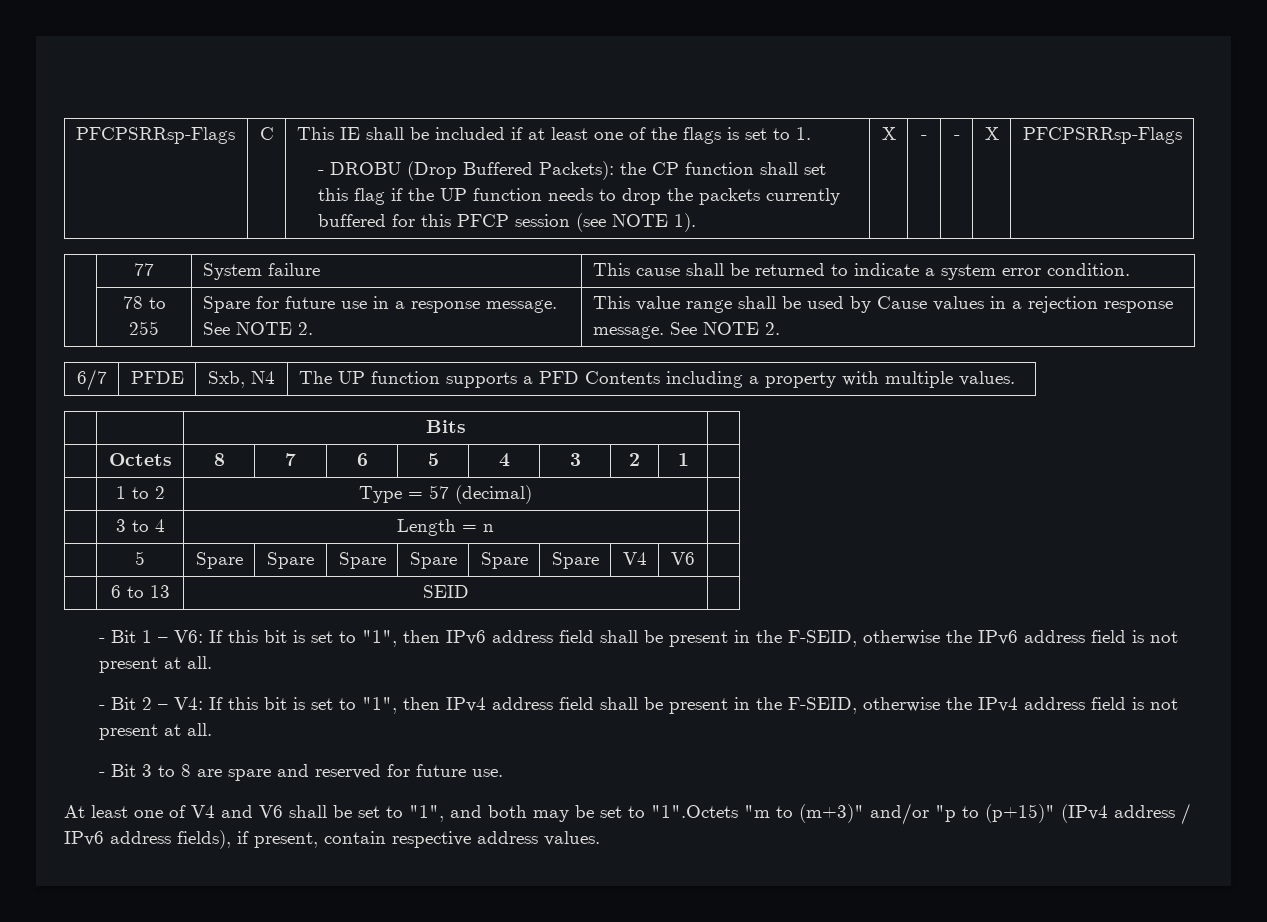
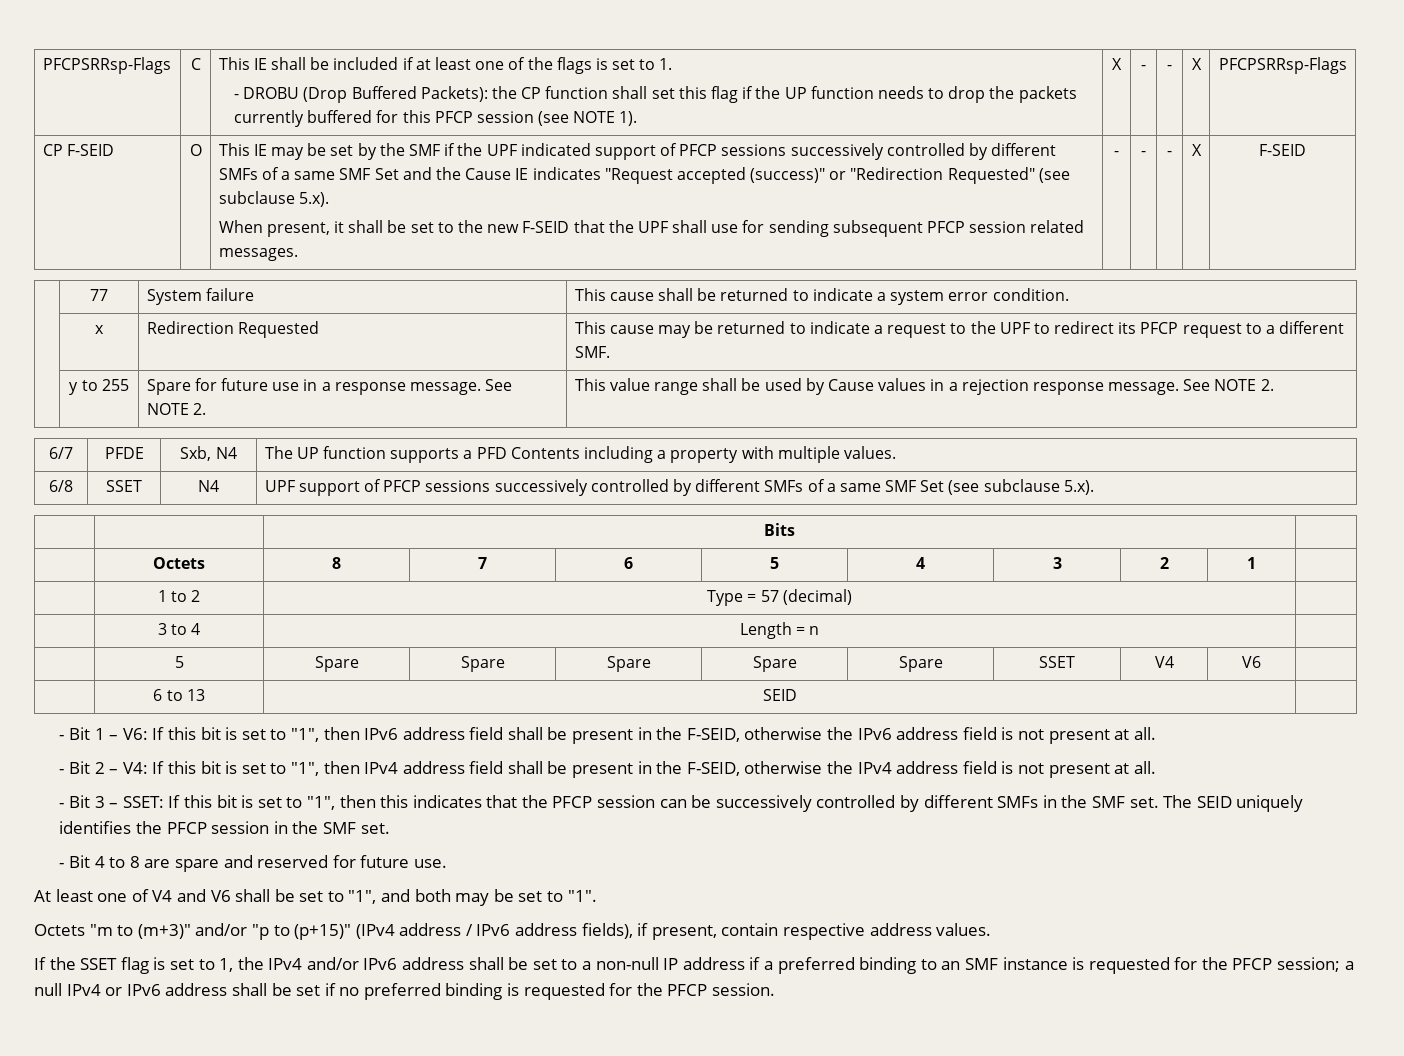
(1182, 135) none -> [42,144,114,156] [189,144,202,156] [218,143,1057,160] [218,167,1070,184] [218,191,329,207] [218,220,1085,237] [218,248,298,261] [1114,151,1119,156] [1141,151,1146,156] [1167,151,1172,156] [1191,144,1202,156] [1259,144,1306,156] // CP F-SEID | O | This IE may be set by the SMF if the UPF indicated support of PFCP sessions successively controlled by different SMFs of a same SMF Set and the Cause IE indicates "Request accepted (success)" or "Redirection Requested" (see subclause 5.x). // When present, it shall be set to the new F-SEID that the UPF shall use for sending subsequent PFCP session related messages. | - | - | - | X | F-SEID
[122,296,143,309] 78 -> [95,325,104,334] [146,321,319,338] [574,321,1345,338] [574,346,610,358] [69,382,79,395] x | Redirection Requested | This cause may be returned to indicate a request to the UPF to redirect its PFCP request to a different SMF. // | y
(1015, 378) none -> [49,480,73,492] [106,480,142,492] [198,480,219,492] [264,479,1094,496] // 6/8 | SSET | N4 | UPF support of PFCP sessions successively controlled by different SMFs of a same SMF Set (see subclause 5.x).
[551,552,599,569] Spare -> [1039,656,1075,668] SSET
(152, 770) none -> [109,795,1304,812] [59,821,390,834] [59,855,105,868] – SSET: If this bit is set to "1", then this indicates that the PFCP session can be successively controlled by different SMFs in the SMF set. The SEID uniquely identifies the PFCP session in the SMF set. // - Bit 4
[651,805,738,818] "1".Octets -> [567,890,597,902] [34,924,85,936] "1". // Octets
(600, 838) none -> [34,957,1354,974] [34,983,776,1000] // If the SSET flag is set to 1, the IPv4 and/or IPv6 address shall be set to a non-null IP address if a preferred binding to an SMF instance is requested for the PFCP session; a null IPv4 or IPv6 address shall be set if no preferred binding is requested for the PFCP session.

